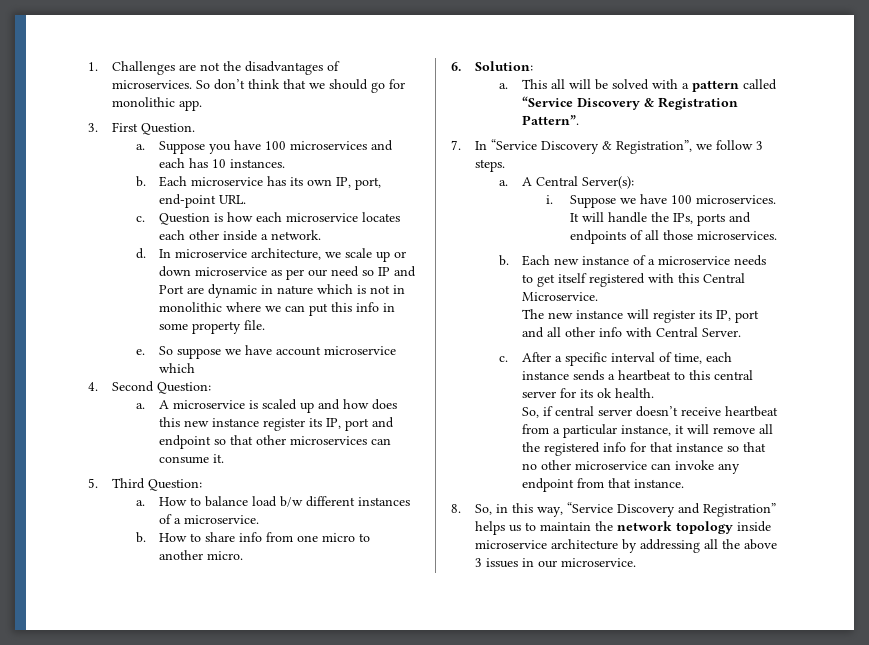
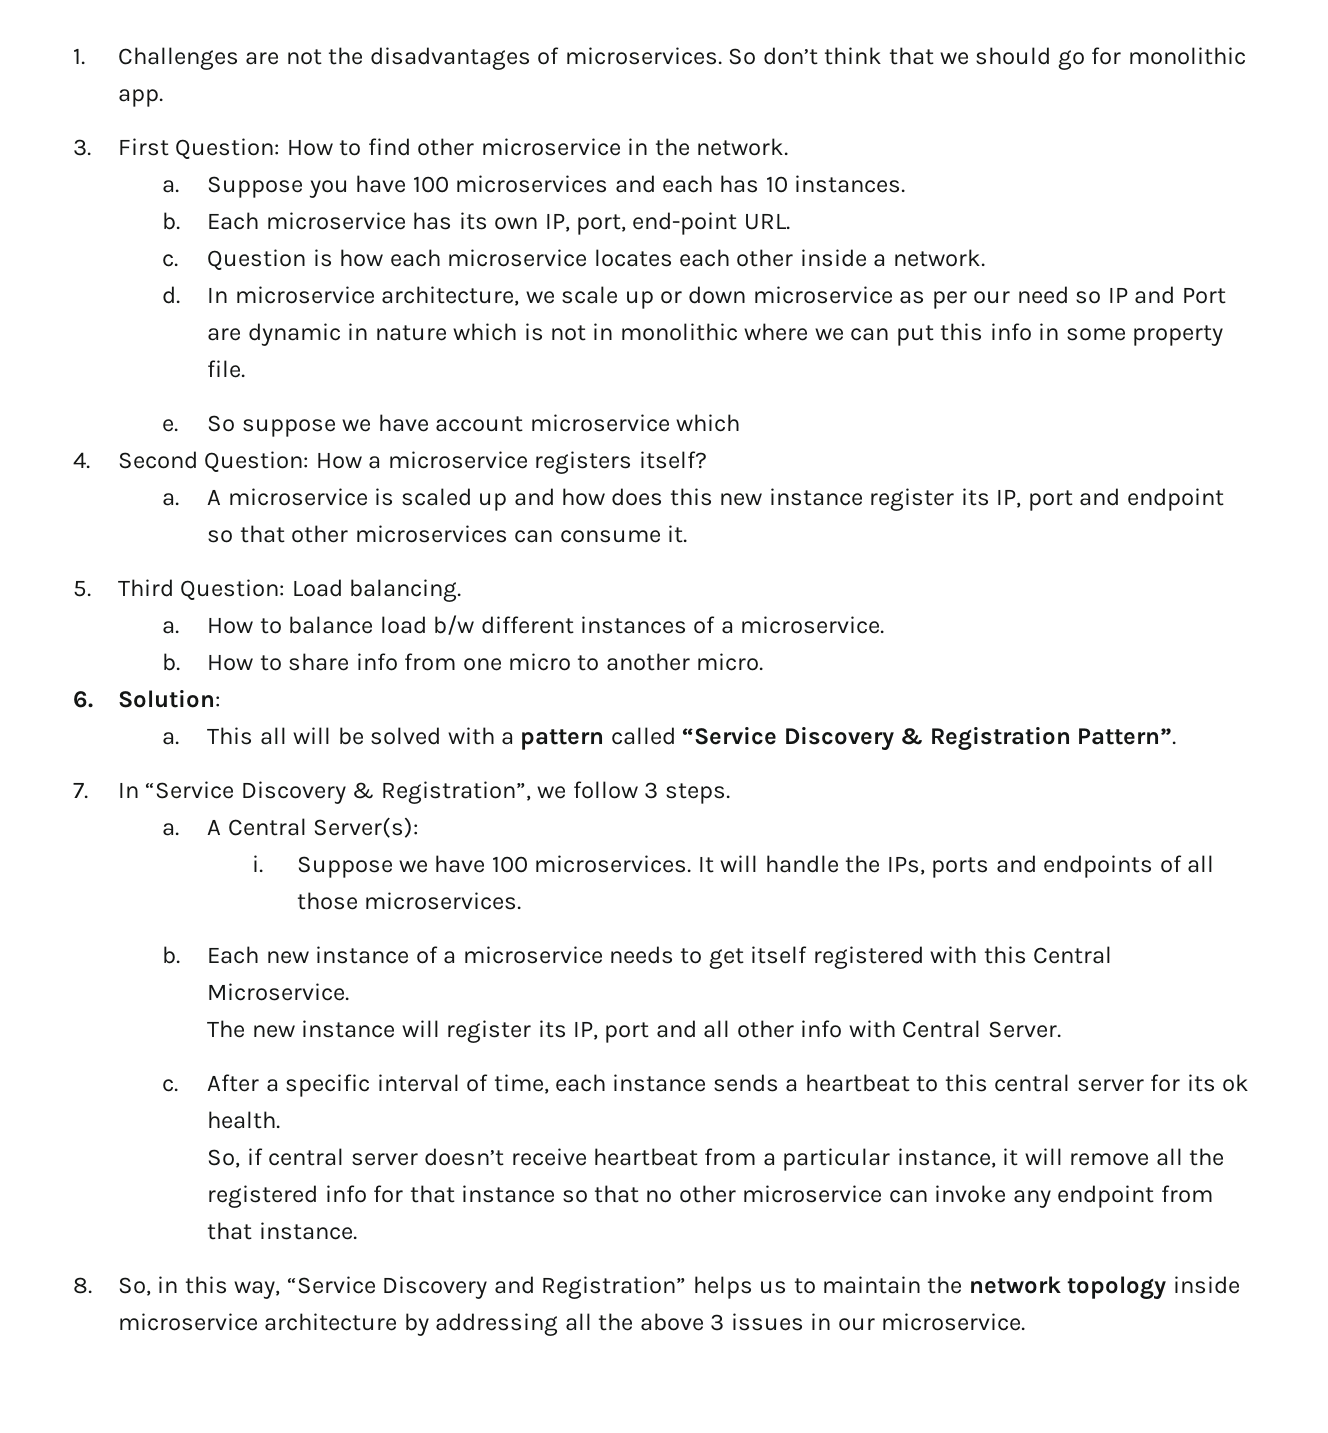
[140,123,195,135] Question. -> [175,138,789,160] Question: How to find other microservice in the network.
(211, 388) none -> [315,451,707,474] How a microservice registers itself?
(202, 485) none -> [291,579,462,602] Load balancing.

